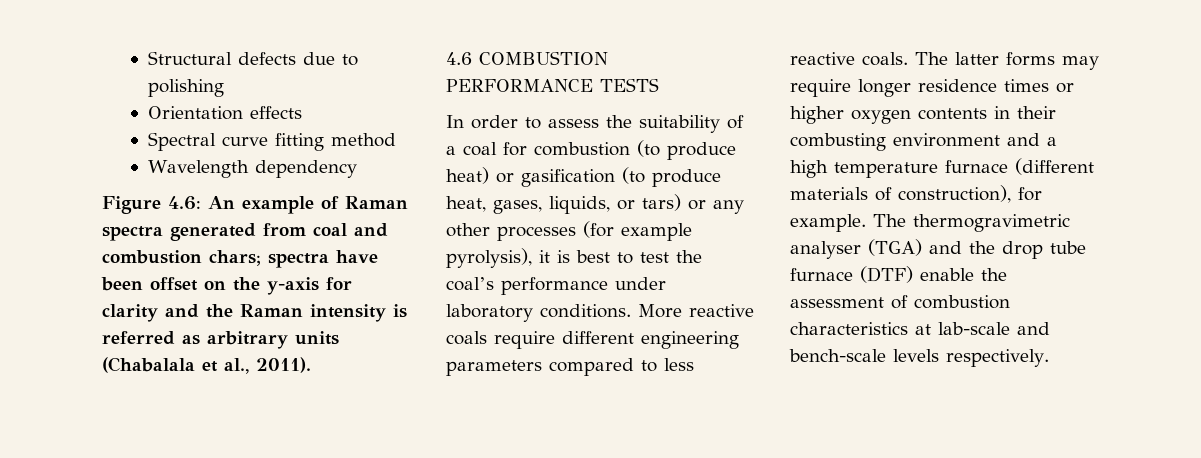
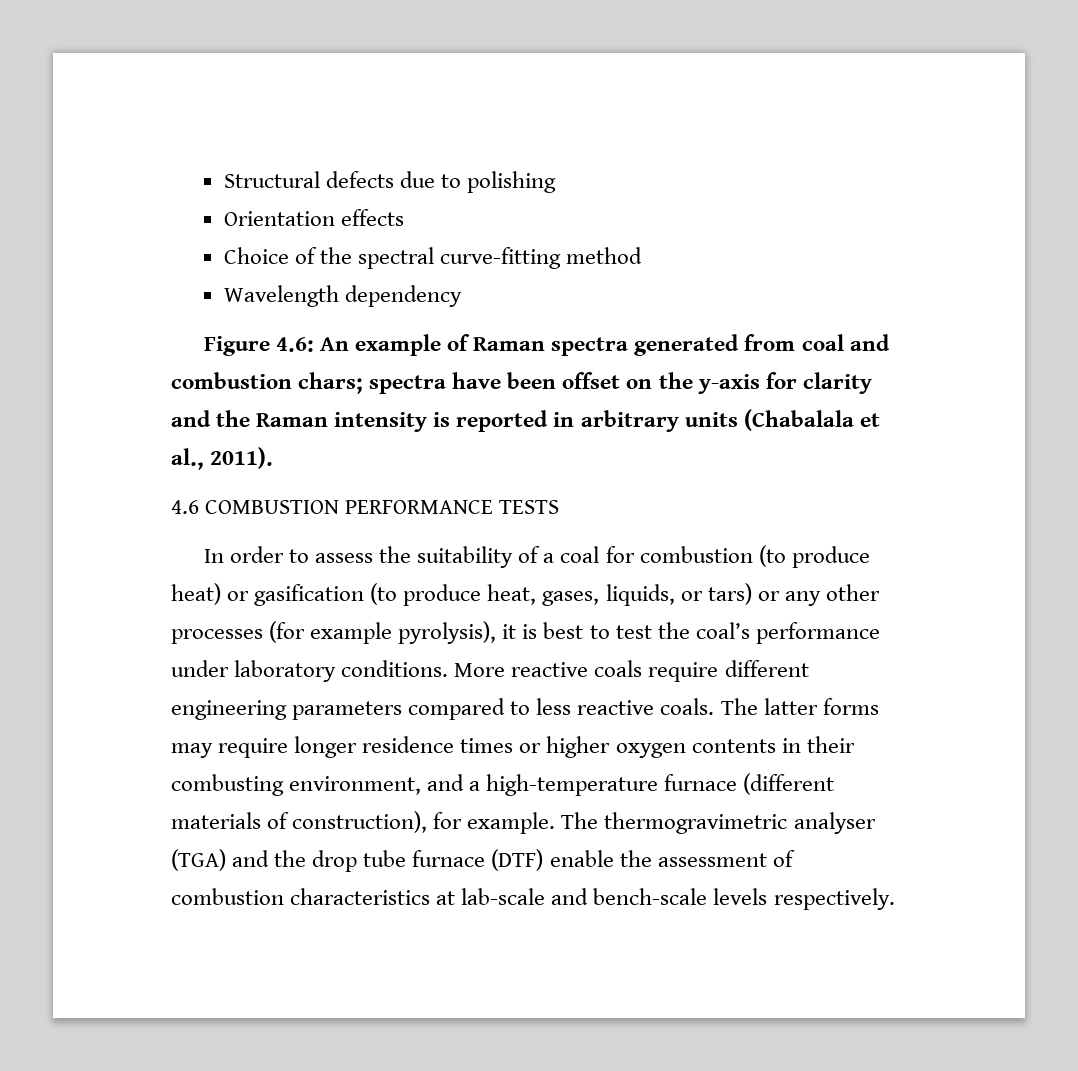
[148,132,325,151] Spectral curve fitting -> [224,247,562,269] Choice of the spectral curve-fitting
[102,331,200,345] referred as -> [456,410,575,432] reported in
[893,133,1000,147] environment -> [289,776,422,795] environment,
[790,160,938,178] high temperature -> [486,774,659,796] high-temperature

